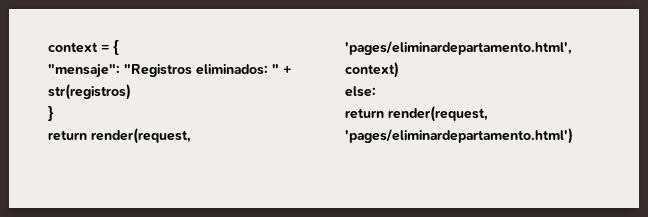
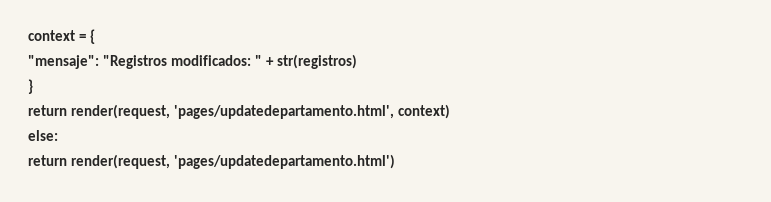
[196,64,268,75] eliminados: -> [170,55,251,66] modificados:
[345,41,572,55] 'pages/eliminardepartamento.html', -> [173,105,394,119] 'pages/updatedepartamento.html',
[345,128,573,144] 'pages/eliminardepartamento.html') -> [173,154,395,169] 'pages/updatedepartamento.html')

